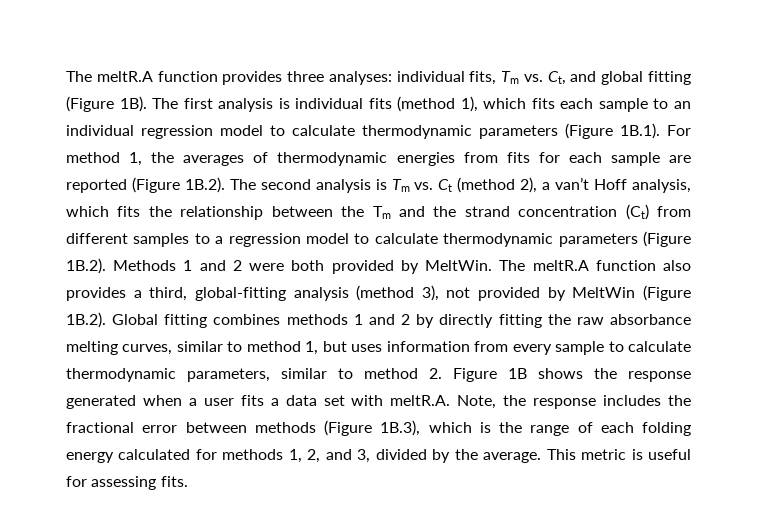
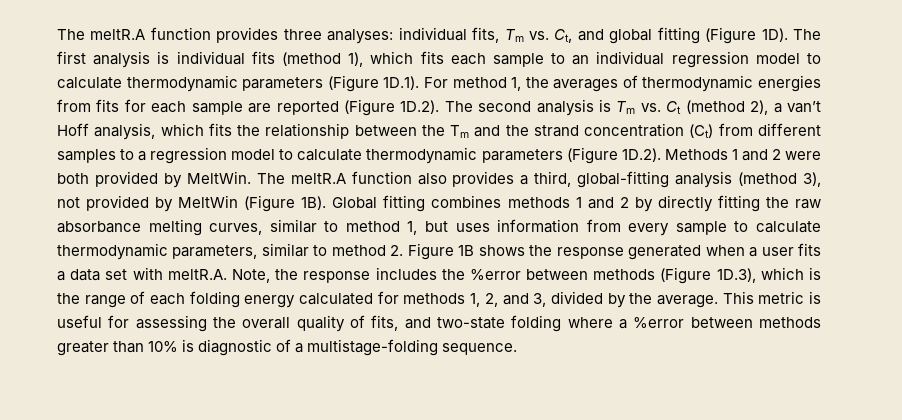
[119,96,147,112] 1B). -> [761,28,788,42] 1D).
[620,123,660,139] 1B.1). -> [383,76,420,90] 1D.1).
[184,177,225,193] 1B.2). -> [400,100,440,114] 1D.2).
[66,258,106,274] 1B.2). -> [621,148,661,162] 1D.2).
[66,312,106,328] 1B.2). -> [301,196,327,210] 1B).
[66,422,178,433] fractional error -> [469,269,521,280] %error
[380,420,421,436] 1B.3), -> [716,268,756,283] 1D.3),
[160,476,188,487] fits. -> [213,315,822,332] [57,339,518,356] the overall quality of fits, and two-state folding where a %error between methods greater than 10% is diagnostic of a multistage-folding sequence.

